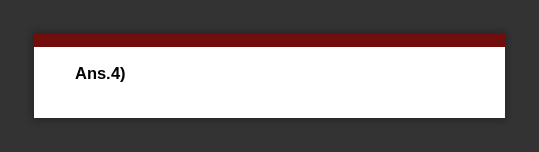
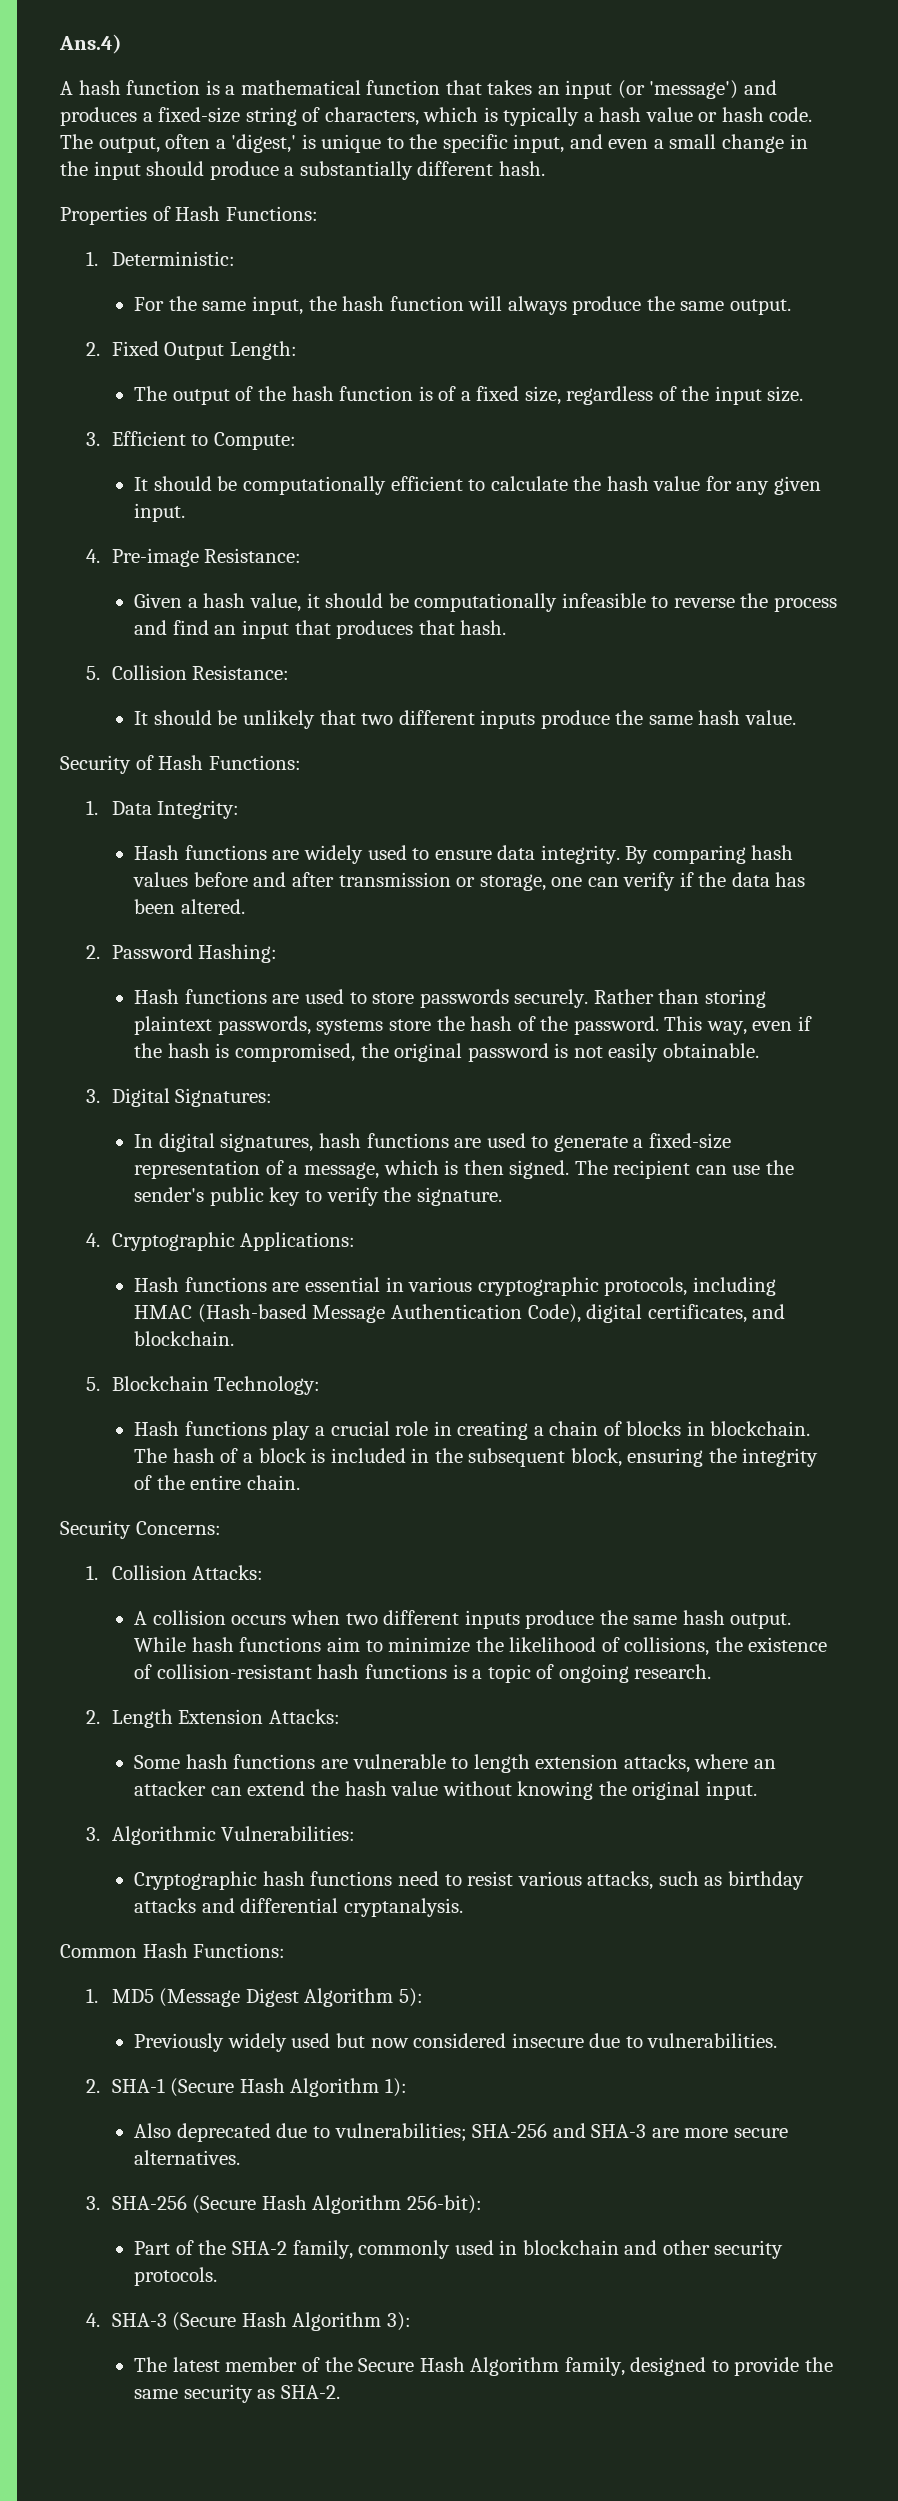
(126, 74) none -> [60,80,777,99] [60,107,813,126] [60,134,808,153] [60,161,545,180] [60,206,318,225] [85,251,235,266] [134,296,791,315] [85,341,297,360] [134,386,804,405] [85,431,296,450] [134,476,821,495] [134,503,186,522] [85,548,302,567] [134,593,837,612] [134,620,507,639] [85,665,290,680] [134,710,796,729] [60,755,301,774] [85,800,240,819] [134,845,794,864] [133,872,806,891] [134,899,245,914] [85,944,278,963] [134,989,766,1008] [134,1016,812,1035] [134,1043,759,1062] [85,1088,273,1107] [134,1133,731,1152] [134,1160,794,1179] [134,1187,502,1206] [85,1232,356,1251] [134,1277,776,1296] [134,1304,786,1323] [134,1331,235,1346] [85,1376,321,1395] [134,1421,811,1440] [134,1448,819,1467] [134,1475,301,1490] [60,1520,221,1539] [85,1565,264,1580] [134,1610,792,1629] [134,1637,828,1656] [134,1664,712,1683] [85,1709,340,1728] [134,1754,776,1773] [134,1781,757,1800] [85,1826,356,1845] [134,1871,804,1890] [134,1898,464,1917] [60,1943,286,1958] [85,1988,424,2007] [134,2033,778,2052] [85,2078,408,2097] [134,2123,788,2142] [134,2150,241,2165] [85,2195,483,2214] [134,2240,784,2259] [134,2267,218,2286] [85,2312,412,2331] [134,2357,833,2376] [134,2384,341,2403] // A hash function is a mathematical function that takes an input (or 'message') and produces a fixed-size string of characters, which is typically a hash value or hash code. The output, often a 'digest,' is unique to the specific input, and even a small change in the input should produce a substantially different hash. // Properties of Hash Functions: // 1. Deterministic: // For the same input, the hash function will always produce the same output. // 2. Fixed Output Length: // The output of the hash function is of a fixed size, regardless of the input size. // 3. Efficient to Compute: // It should be computationally efficient to calculate the hash value for any given input. // 4. Pre-image Resistance: // Given a hash value, it should be computationally infeasible to reverse the process and find an input that produces that hash. // 5. Collision Resistance: // It should be unlikely that two different inputs produce the same hash value. // Security of Hash Functions: // 1. Data Integrity: // Hash functions are widely used to ensure data integrity. By comparing hash values before and after transmission or storage, one can verify if the data has been altered. // 2. Password Hashing: // Hash functions are used to store passwords securely. Rather than storing plaintext passwords, systems store the hash of the password. This way, even if the hash is compromised, the original password is not easily obtainable. // 3. Digital Signatures: // In digital signatures, hash functions are used to generate a fixed-size representation of a message, which is then signed. The recipient can use the sender's public key to verify the signature. // 4. Cryptographic Applications: // Hash functions are essential in various cryptographic protocols, including HMAC (Hash-based Message Authentication Code), digital certificates, and blockchain. // 5. Blockchain Technology: // Hash functions play a crucial role in creating a chain of blocks in blockchain. The hash of a block is included in the subsequent block, ensuring the integrity of the entire chain. // Security Concerns: // 1. Collision Attacks: // A collision occurs when two different inputs produce the same hash output. While hash functions aim to minimize the likelihood of collisions, the existence of collision-resistant hash functions is a topic of ongoing research. // 2. Length Extension Attacks: // Some hash functions are vulnerable to length extension attacks, where an attacker can extend the hash value without knowing the original input. // 3. Algorithmic Vulnerabilities: // Cryptographic hash functions need to resist various attacks, such as birthday attacks and differential cryptanalysis. // Common Hash Functions: // 1. MD5 (Message Digest Algorithm 5): // Previously widely used but now considered insecure due to vulnerabilities. // 2. SHA-1 (Secure Hash Algorithm 1): // Also deprecated due to vulnerabilities; SHA-256 and SHA-3 are more secure alternatives. // 3. SHA-256 (Secure Hash Algorithm 256-bit): // Part of the SHA-2 family, commonly used in blockchain and other security protocols. // 4. SHA-3 (Secure Hash Algorithm 3): // The latest member of the Secure Hash Algorithm family, designed to provide the same security as SHA-2.

